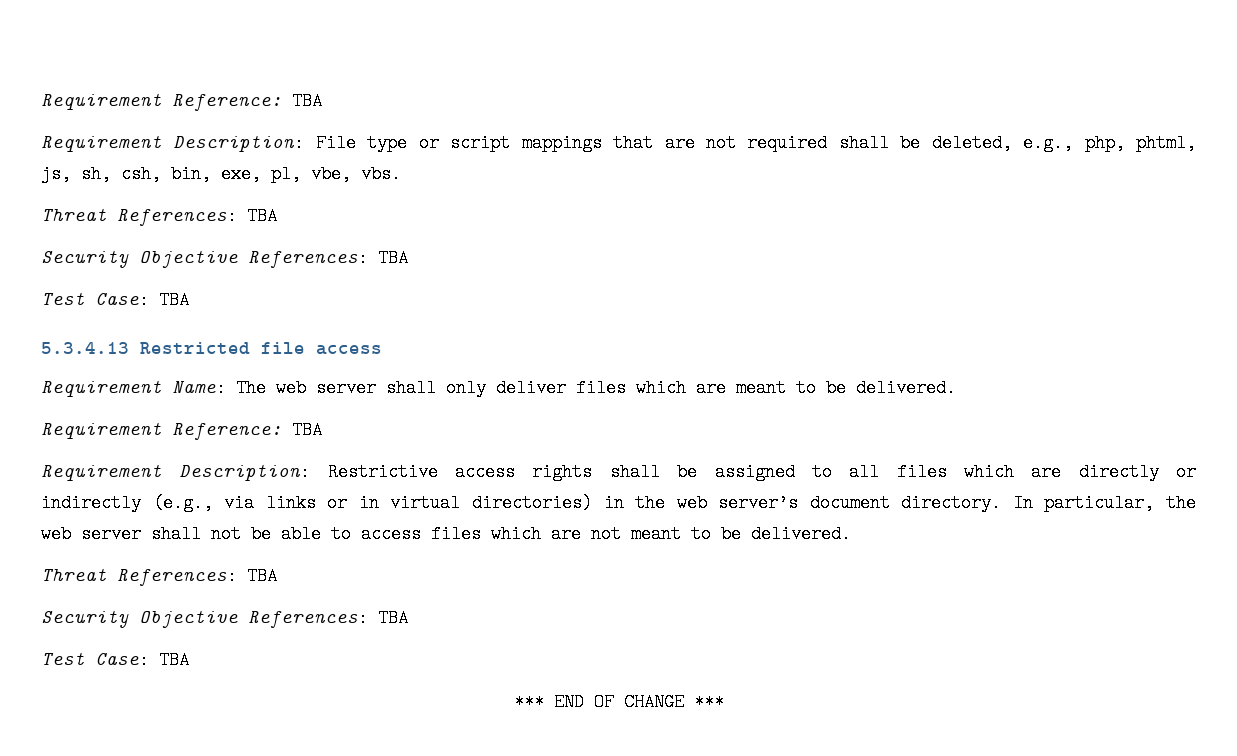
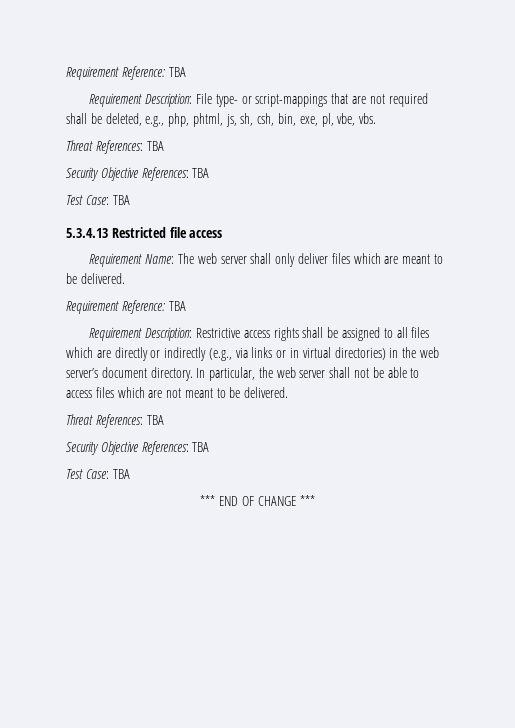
[367,134,602,152] type or script mappings -> [215,94,328,107] type- or script-mappings

